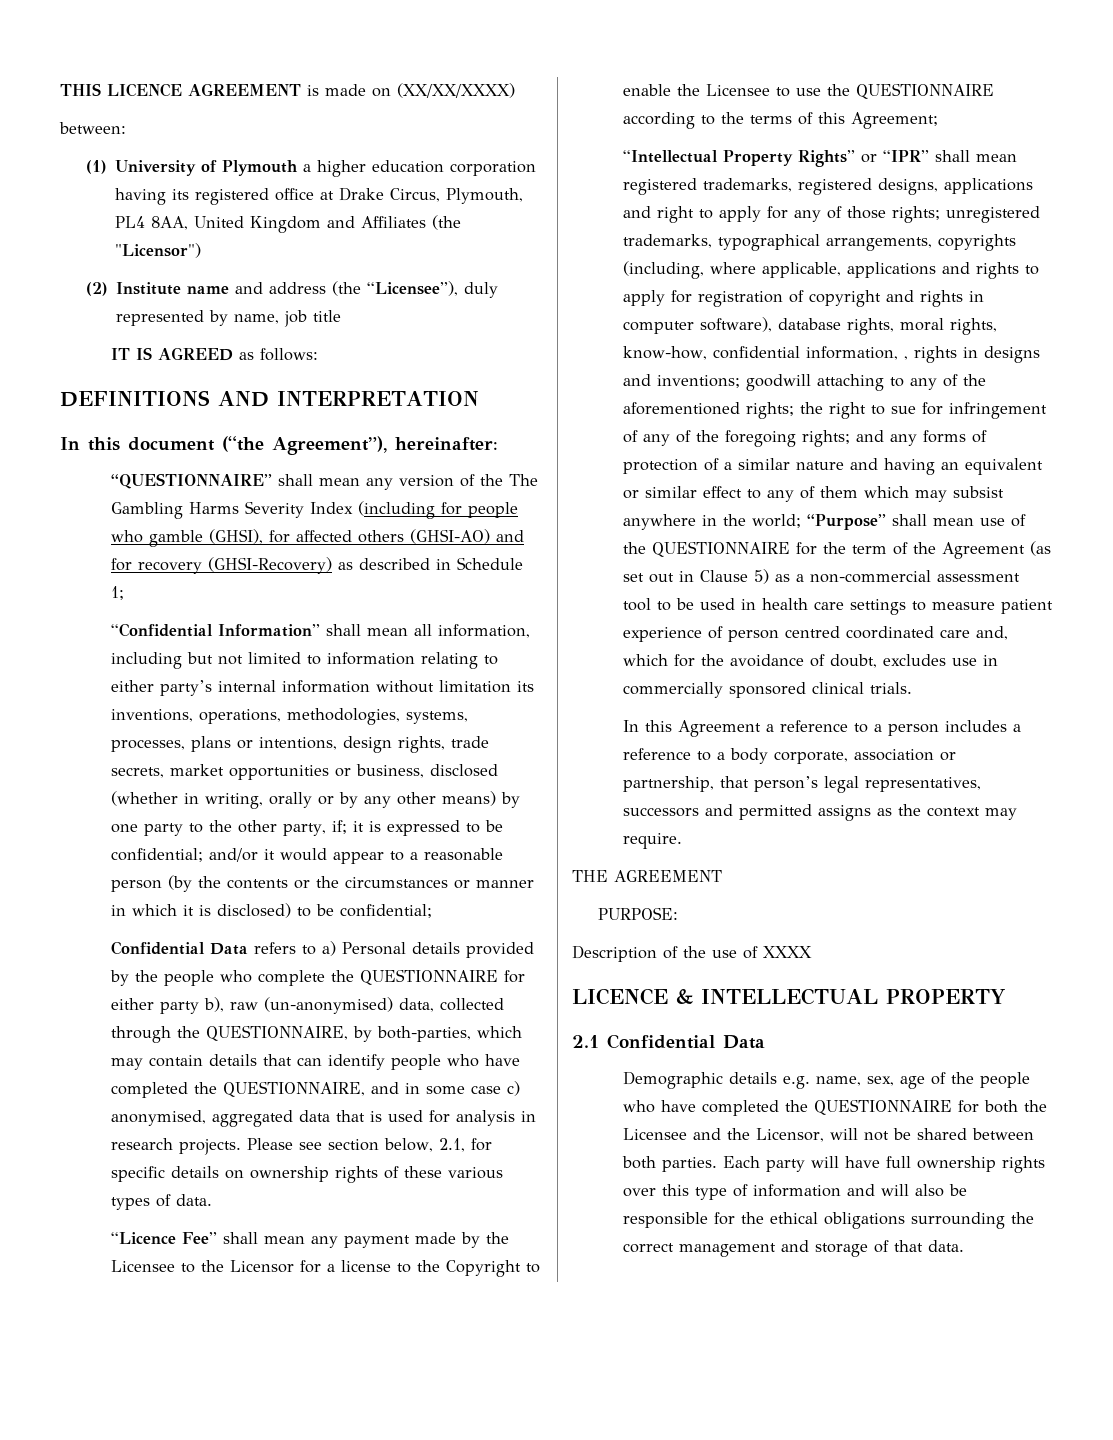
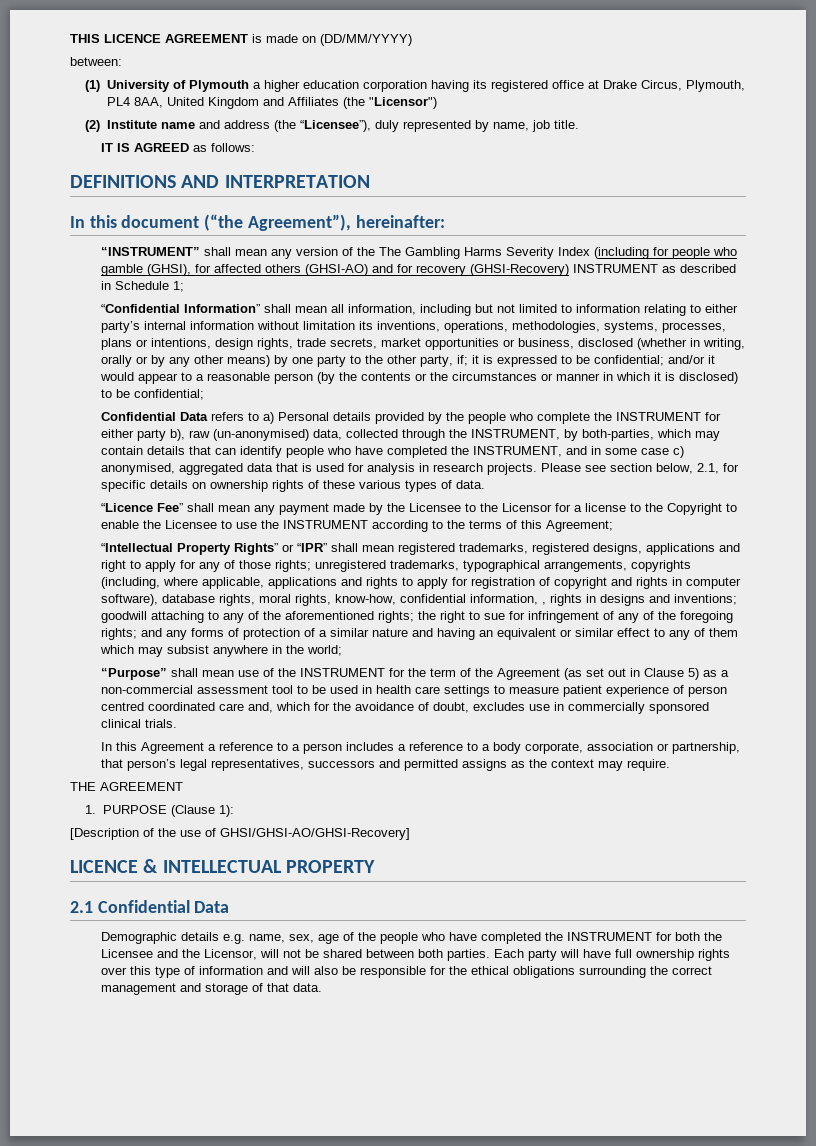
[397,83,515,98] (XX/XX/XXXX) -> [320,34,412,46] (DD/MM/YYYY)
[312,310,341,322] title -> [553,120,579,129] title.
[111,473,273,489] “QUESTIONNAIRE” -> [100,247,200,256] “INSTRUMENT”
(333, 565) none -> [572,264,658,273] INSTRUMENT
[360,969,499,985] QUESTIONNAIRE -> [615,412,701,421] INSTRUMENT
[206,1025,349,1041] QUESTIONNAIRE, -> [470,429,560,440] INSTRUMENT,
[223,1081,366,1097] QUESTIONNAIRE, -> [472,446,562,457] INSTRUMENT,
[856,83,995,99] QUESTIONNAIRE -> [282,520,368,529] INSTRUMENT
(802, 521) none -> (342, 650) //
[652,541,791,557] QUESTIONNAIRE -> [299,668,385,677] INSTRUMENT
[597,907,678,920] [572,945,657,962] PURPOSE: // Description -> [85,805,234,817] [70,828,139,840] 1. PURPOSE (Clause 1): // [Description
[763,946,812,958] XXXX -> [220,828,410,840] GHSI/GHSI-AO/GHSI-Recovery]
[814,1099,953,1115] QUESTIONNAIRE -> [566,932,652,941] INSTRUMENT

